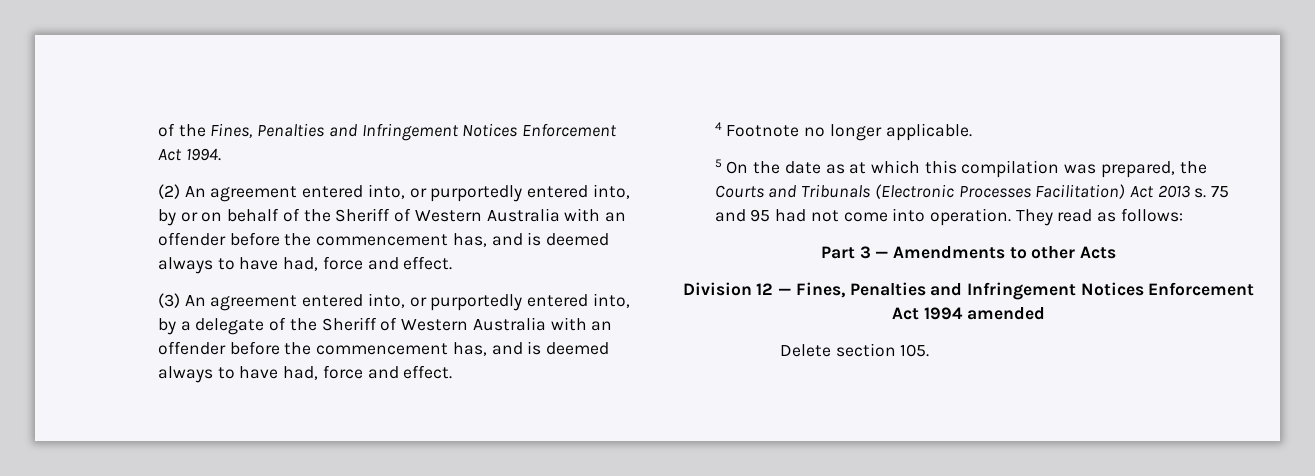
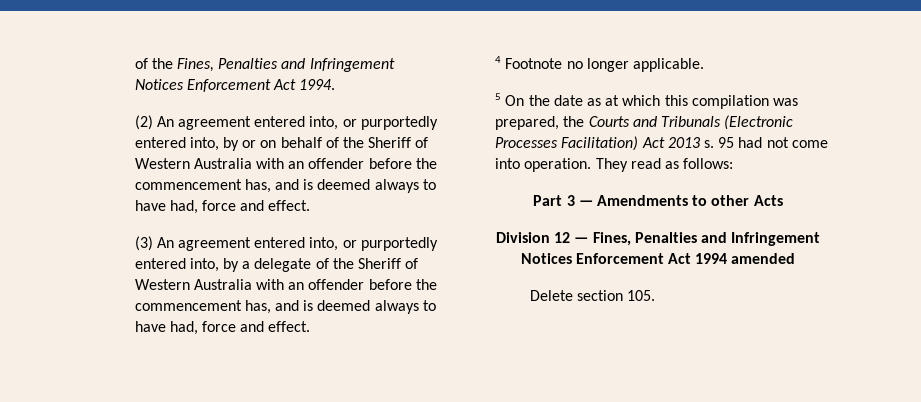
[1211,186,1230,198] [714,209,746,222] 75 and -> (714, 144) none

